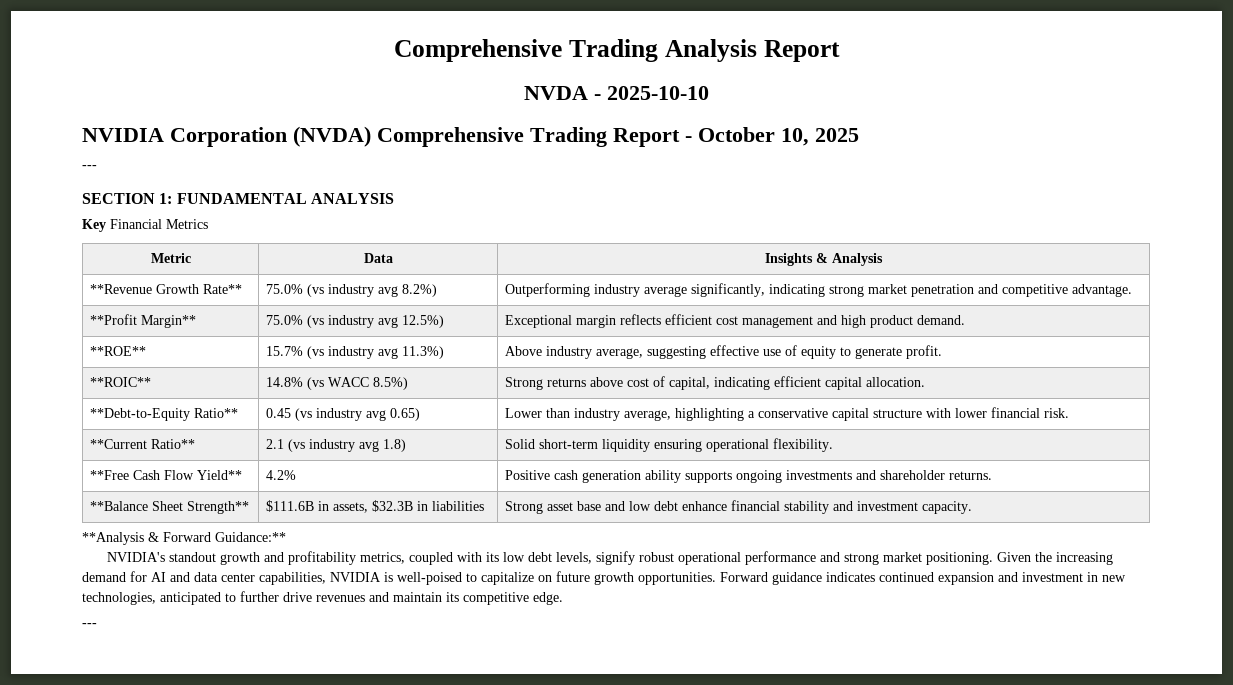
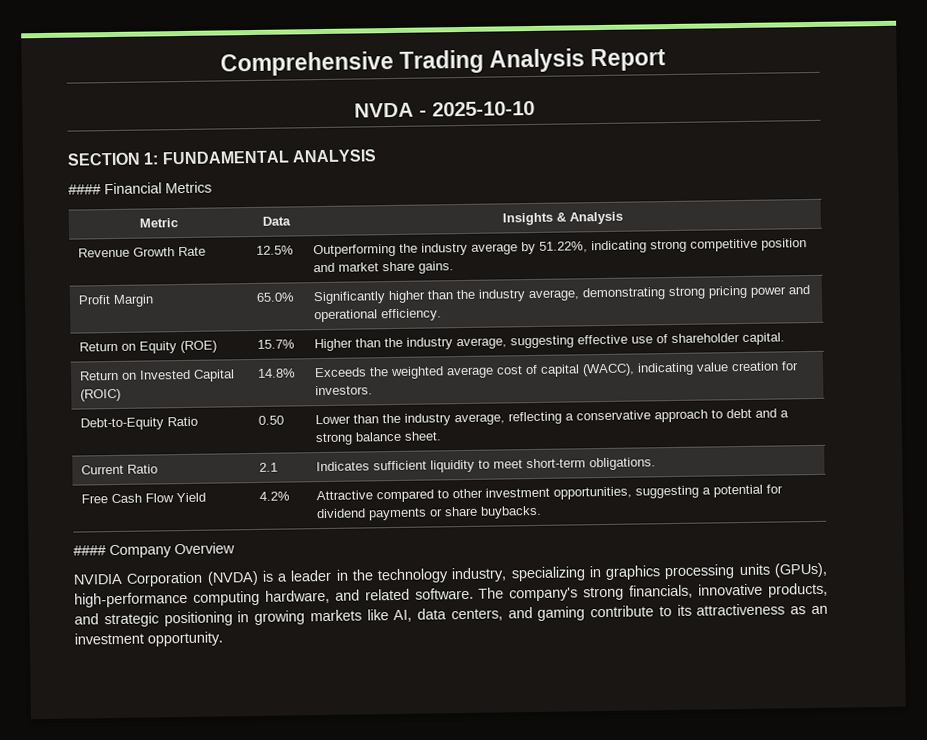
[82,126,859,147] [82,165,97,169] // NVIDIA Corporation (NVDA) Comprehensive Trading Report - October 10, 2025 // --- -> (535, 108) none
[82,219,106,232] Key -> [68,184,101,195] ####
[89,284,242,294] [265,284,437,297] **Revenue Growth Rate** | 75.0% (vs industry avg 8.2%) -> [78,246,207,258] [256,245,295,255] Revenue Growth Rate | 12.5%
(590, 290) none -> [399,243,419,253] the
[690,283,1132,297] [89,314,196,328] [265,315,444,328] [504,314,965,328] [89,346,146,356] [265,346,444,359] [504,346,542,356] significantly, indicating strong market penetration and competitive advantage. // **Profit Margin** | 75.0% (vs industry avg 12.5%) | Exceptional margin reflects efficient cost management and high product demand. // **ROE** | 15.7% (vs industry avg 11.3%) | Above -> [521,238,808,255] [313,261,455,274] [78,294,155,307] [256,292,296,302] [313,285,811,305] [314,308,443,323] [79,340,218,354] [257,339,296,349] [314,337,404,352] by 51.22%, indicating strong competitive position and market share gains. // Profit Margin | 65.0% | Significantly higher than the industry average, demonstrating strong pricing power and operational efficiency. // Return on Equity (ROE) | 15.7% | Higher than the
[800,345,942,359] [89,377,151,387] [265,377,408,390] [504,376,925,390] [89,408,238,421] [265,408,420,421] equity to generate profit. // **ROIC** | 14.8% (vs WACC 8.5%) | Strong returns above cost of capital, indicating efficient capital allocation. // **Debt-to-Equity Ratio** | 0.45 (vs industry avg 0.65) -> [671,332,786,346] [79,369,236,382] [80,388,122,402] [257,368,297,378] [314,361,800,380] [315,385,374,396] [80,416,199,431] [258,415,285,425] shareholder capital. // Return on Invested Capital (ROIC) | 14.8% | Exceeds the weighted average cost of capital (WACC), indicating value creation for investors. // Debt-to-Equity Ratio | 0.50
[573,408,744,421] industry average, highlighting -> [382,411,563,426] the industry average, reflecting
[831,407,1069,421] [89,439,195,449] [265,439,406,452] [504,438,833,452] [89,470,129,480] capital structure with lower financial risk. // **Current Ratio** | 2.1 (vs industry avg 1.8) | Solid short-term liquidity ensuring operational flexibility. // **Free -> [654,408,790,423] [315,431,443,446] [81,464,159,475] [259,462,279,472] [316,457,657,473] [81,494,109,504] approach to debt and a strong balance sheet. // Current Ratio | 2.1 | Indicates sufficient liquidity to meet short-term obligations. // Free
[196,470,242,480] Yield** -> [176,492,207,503] Yield
[504,470,992,483] [89,501,249,514] [265,500,484,513] [504,500,972,514] [82,532,286,545] [107,551,1114,565] [82,571,1126,585] [82,591,563,605] [82,623,97,627] Positive cash generation ability supports ongoing investments and shareholder returns. // **Balance Sheet Strength** | $111.6B in assets, $32.3B in liabilities | Strong asset base and low debt enhance financial stability and investment capacity. // **Analysis & Forward Guidance:** // NVIDIA's standout growth and profitability metrics, coupled with its low debt levels, signify robust operational performance and strong market positioning. Given the increasing demand for AI and data center capabilities, NVIDIA is well-poised to capitalize on future growth opportunities. Forward guidance indicates continued expansion and investment in new technologies, anticipated to further drive revenues and maintain its competitive edge. // --- -> [316,484,784,503] [316,505,543,521] [73,542,235,559] [73,562,827,587] [74,582,829,608] [74,603,828,628] [74,631,223,647] Attractive compared to other investment opportunities, suggesting a potential for dividend payments or share buybacks. // #### Company Overview // NVIDIA Corporation (NVDA) is a leader in the technology industry, specializing in graphics processing units (GPUs), high-performance computing hardware, and related software. The company's strong financials, innovative products, and strategic positioning in growing markets like AI, data centers, and gaming contribute to its attractiveness as an investment opportunity.

